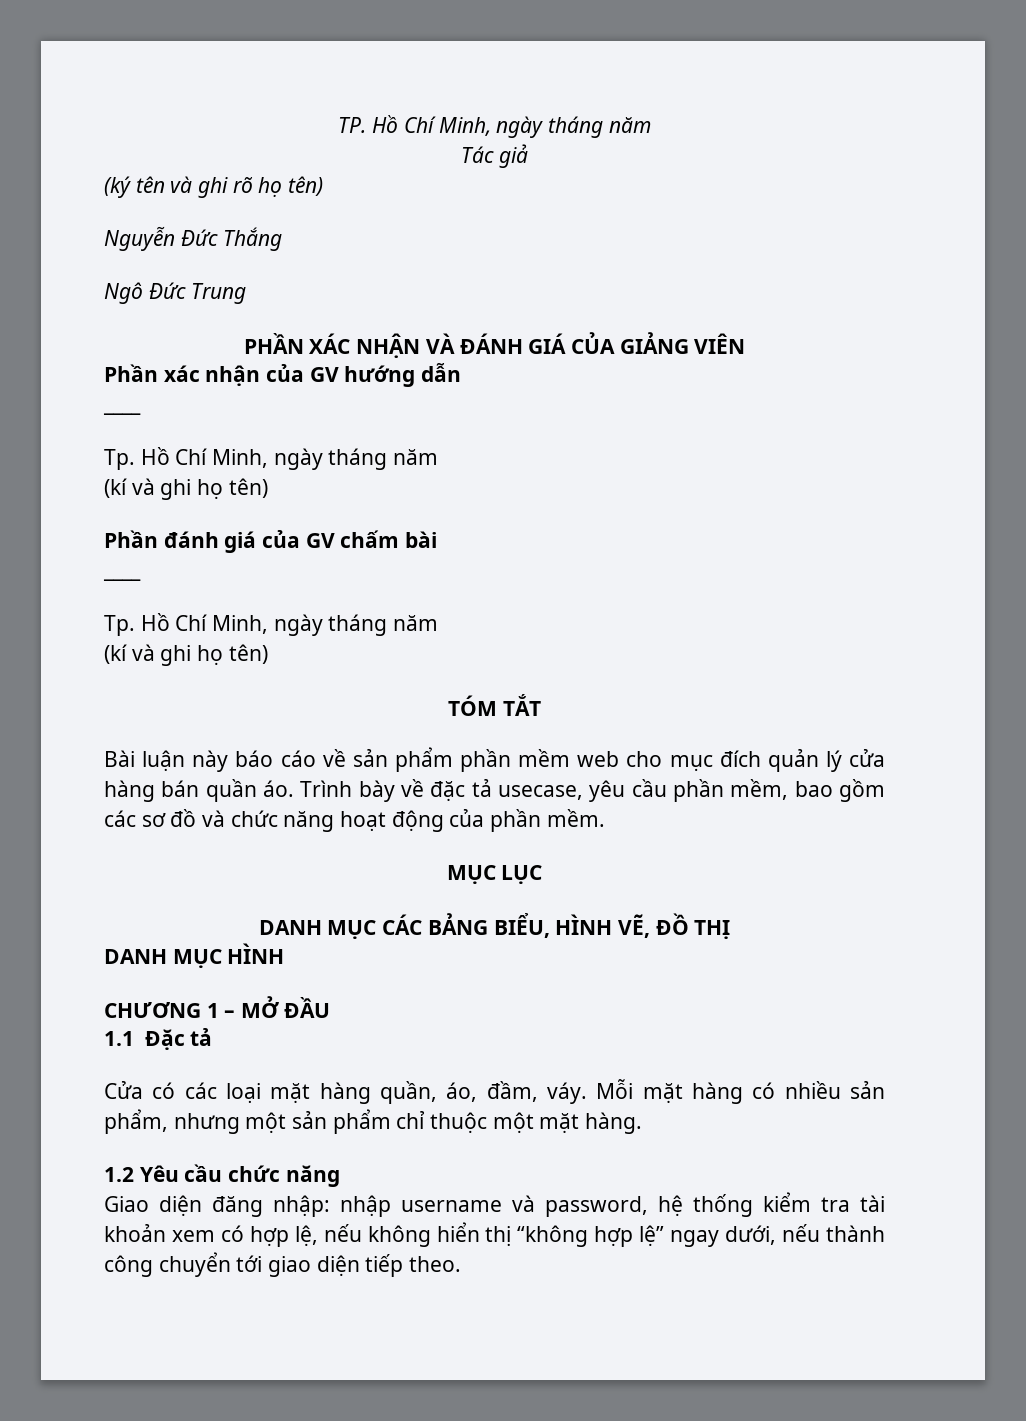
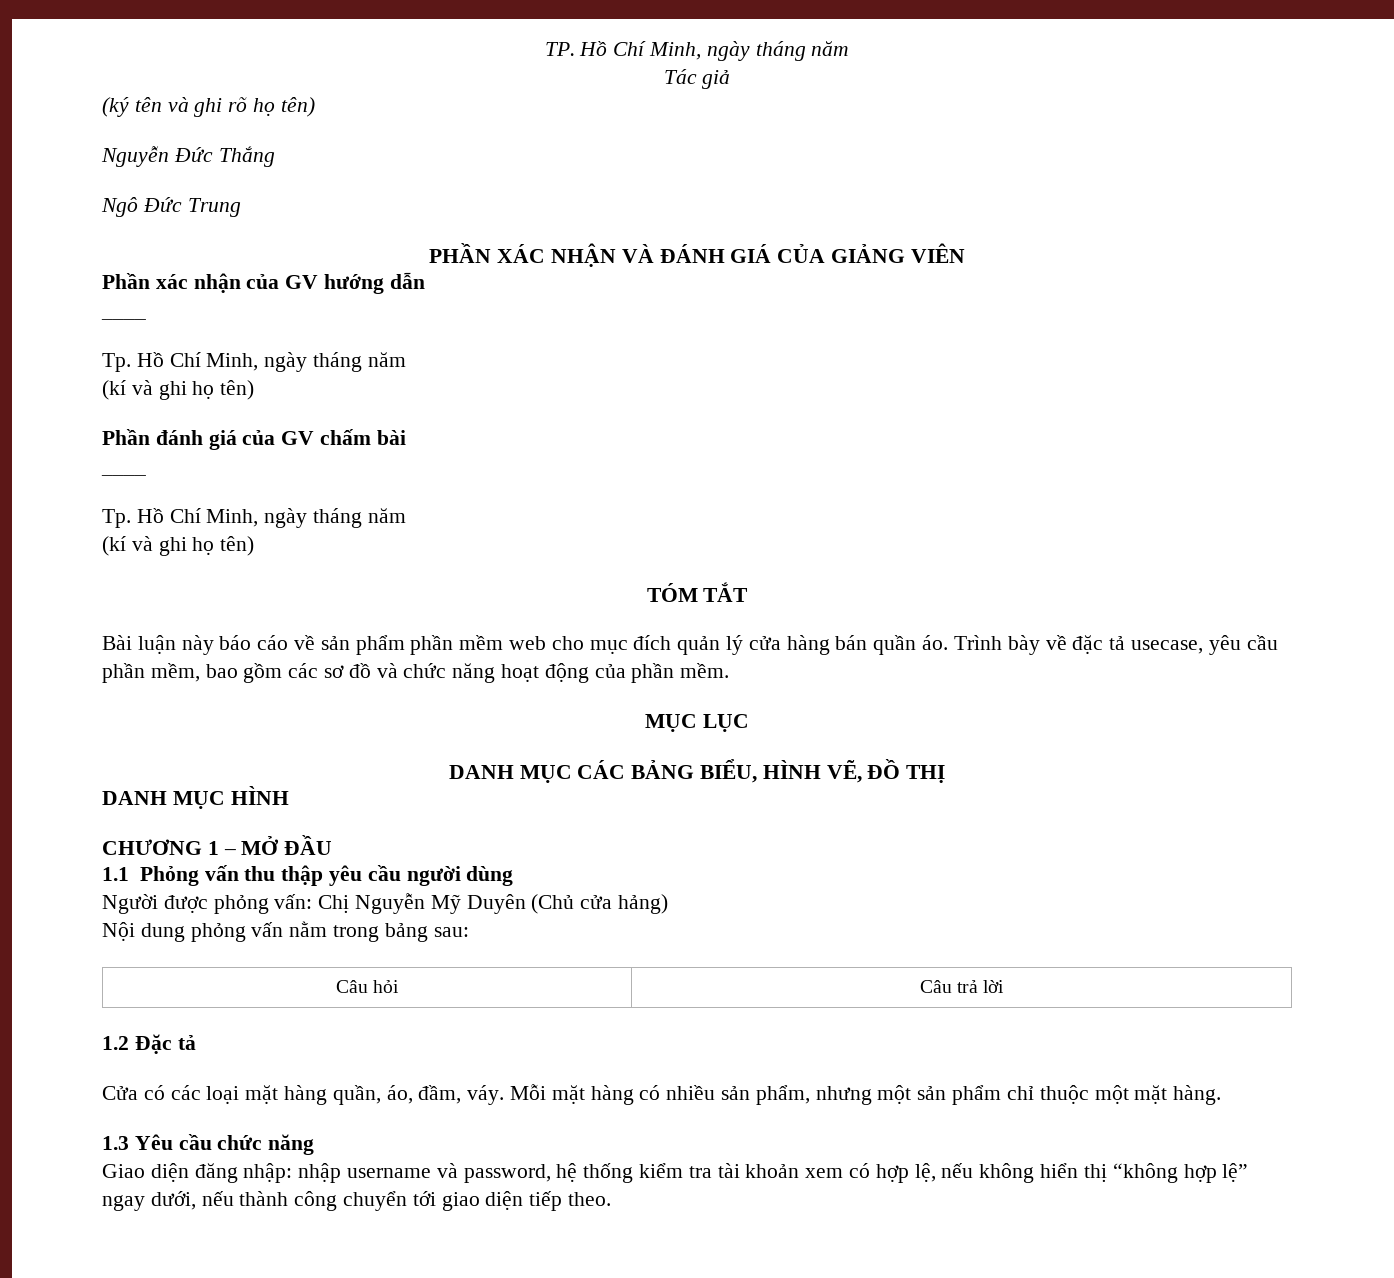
(134, 1038) none -> [139,865,514,886] [102,893,669,914] [102,921,469,942] [335,980,400,993] [919,980,1005,993] [102,1036,129,1050] Phỏng vấn thu thập yêu cầu người dùng // Người được phỏng vấn: Chị Nguyễn Mỹ Duyên (Chủ cửa hảng) // Nội dung phỏng vấn nằm trong bảng sau: // Câu hỏi | Câu trả lời // 1.2
[104,1167,134,1182] 1.2 -> [102,1136,129,1150] 1.3

